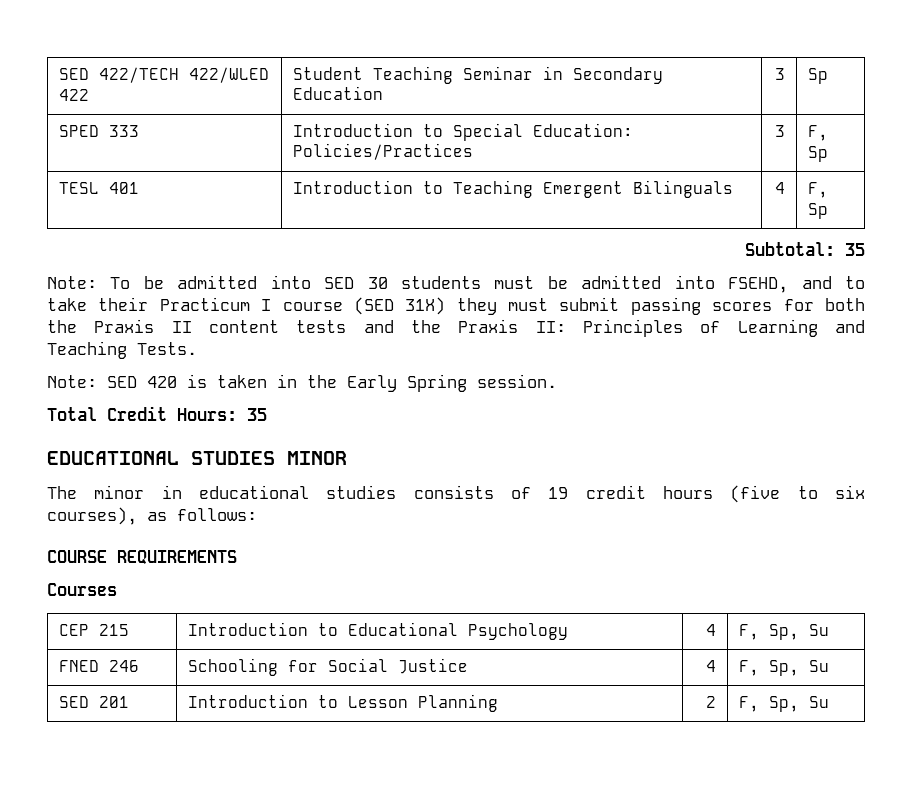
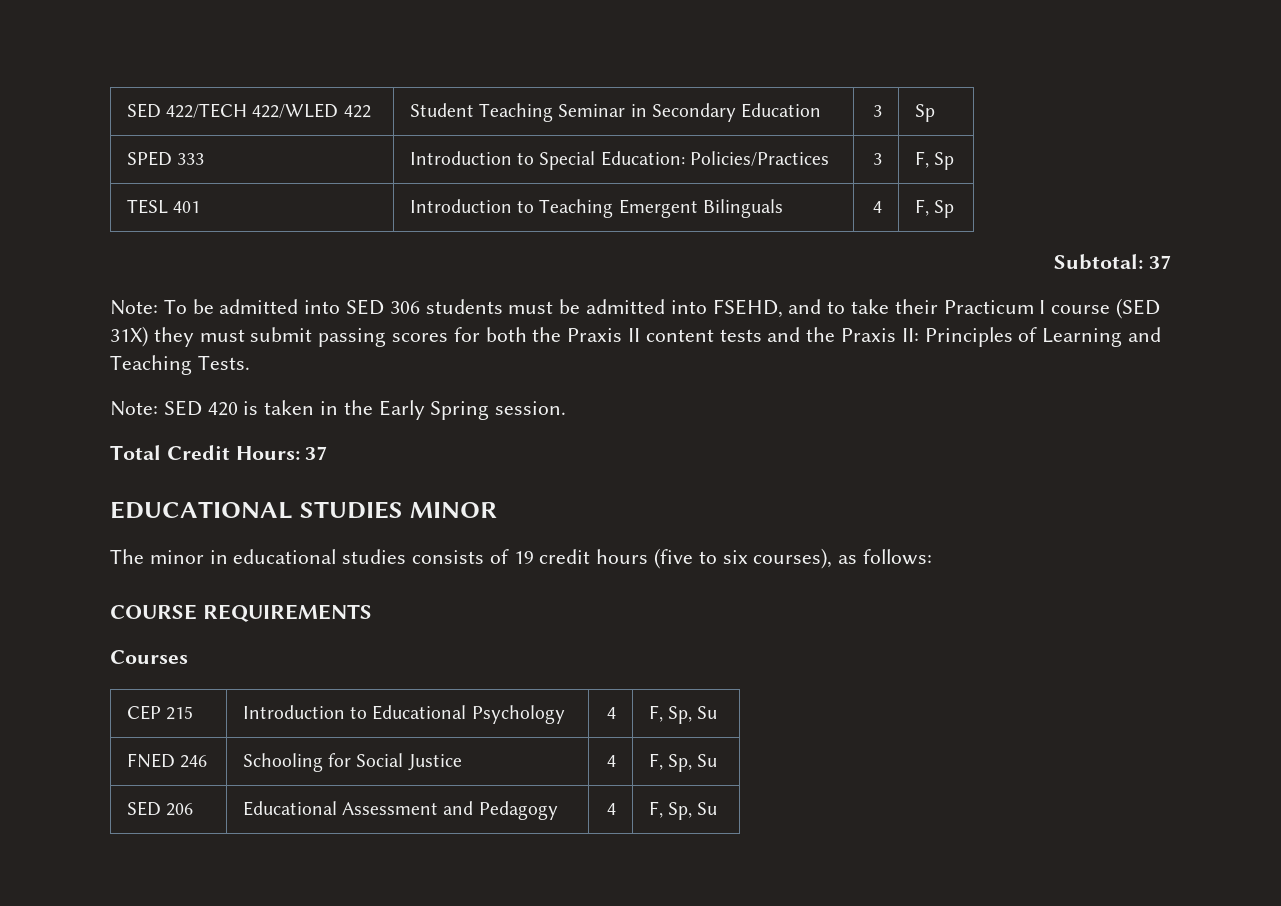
[845,243,865,256] 35 -> [1149,255,1171,269] 37
[367,277,388,289] 30 -> [389,301,420,314] 306
[247,408,267,421] 35 -> [305,446,328,460] 37
[98,696,129,708] [187,694,498,712] [706,696,717,708] 201 | Introduction to Lesson Planning | 2 -> [166,803,194,816] [242,801,558,820] [607,803,617,815] 206 | Educational Assessment and Pedagogy | 4

